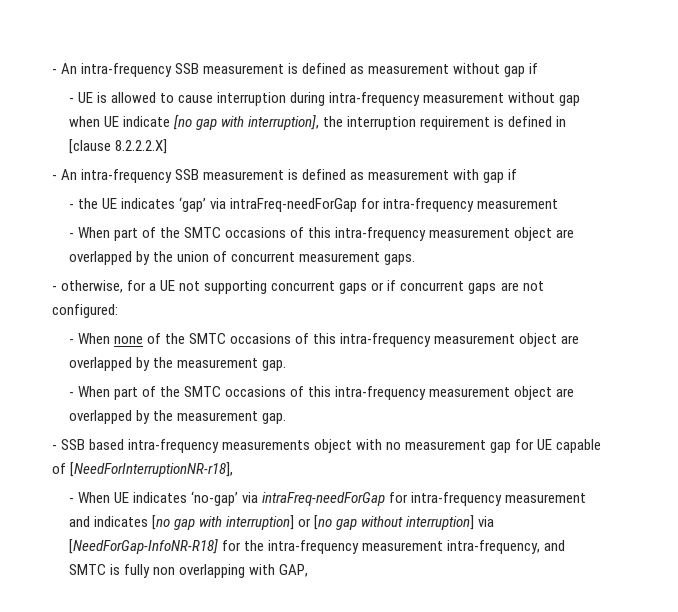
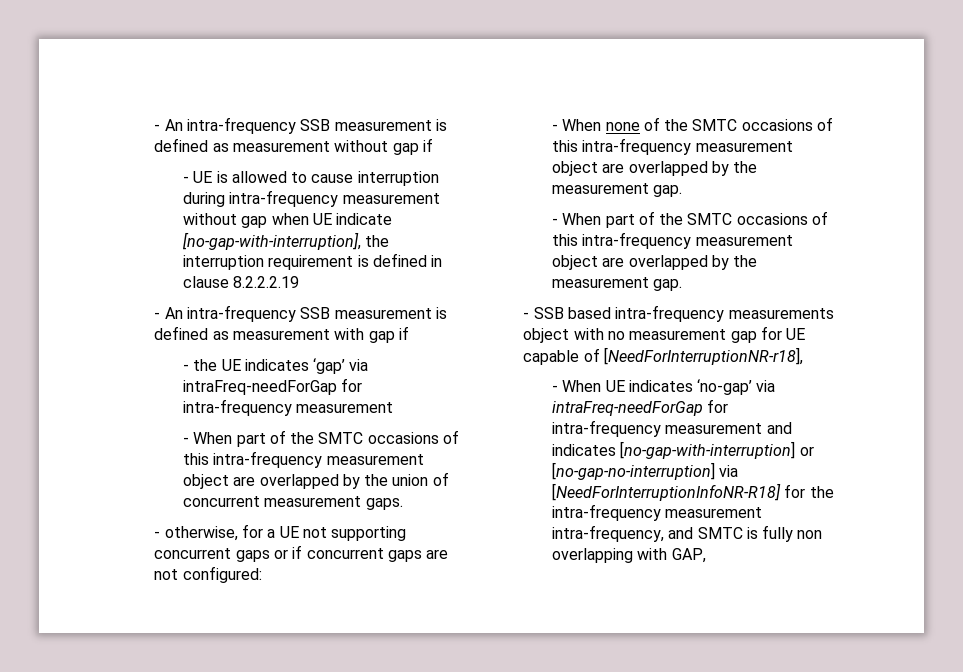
[172,115,320,130] [no gap with interruption], -> [181,232,361,250] [no-gap-with-interruption],
[68,139,167,154] [clause 8.2.2.2.X] -> [182,276,300,288] clause 8.2.2.2.19
[151,515,495,530] [68,539,218,554] [no gap with interruption] or [no gap without interruption] via [NeedForGap-InfoNR-R18] -> [620,441,814,459] [551,462,739,480] [551,483,781,501] [no-gap-with-interruption] or [no-gap-no-interruption] via [NeedForInterruptionInfoNR-R18]

